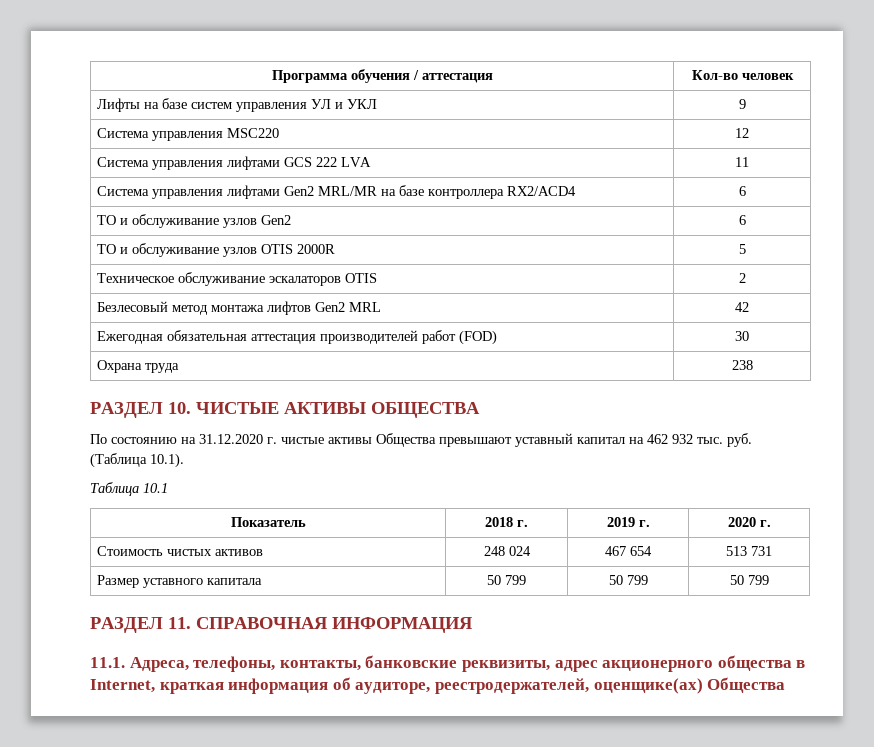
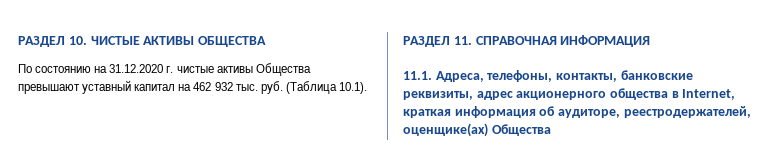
[271,69,493,83] [691,70,794,80] [97,98,378,112] [738,99,746,109] [97,128,280,141] [735,128,749,138] [97,156,372,170] [735,157,749,167] [97,185,577,199] [738,186,746,196] [97,214,292,228] [738,215,746,225] [97,243,336,257] [738,244,746,254] [97,272,378,286] [738,273,746,283] [97,301,382,315] [735,302,749,312] [97,330,498,345] [735,331,749,341] [97,360,180,373] [731,360,753,370] Программа обучения / аттестация | Кол-во человек // Лифты на базе систем управления УЛ и УКЛ | 9 // Система управления MSC220 | 12 // Система управления лифтами GCS 222 LVA | 11 // Система управления лифтами Gen2 MRL/MR на базе контроллера RX2/ACD4 | 6 // ТО и обслуживание узлов Gen2 | 6 // ТО и обслуживание узлов OTIS 2000R | 5 // Техническое обслуживание эскалаторов OTIS | 2 // Безлесовый метод монтажа лифтов Gen2 MRL | 42 // Ежегодная обязательная аттестация производителей работ (FOD) | 30 // Охрана труда | 238 // -> (18, 41) none
[90,482,168,496] [230,517,306,527] [485,517,528,527] [606,517,650,527] [727,517,771,527] [97,546,264,556] [483,546,531,556] [605,546,652,556] [726,546,772,556] [97,575,263,588] [487,575,526,585] [608,575,648,585] [729,575,769,585] // Таблица 10.1 // Показатель | 2018 г. | 2019 г. | 2020 г. // Стоимость чистых активов | 248 024 | 467 654 | 513 731 // Размер уставного капитала | 50 799 | 50 799 | 50 799 -> (367, 88) none

